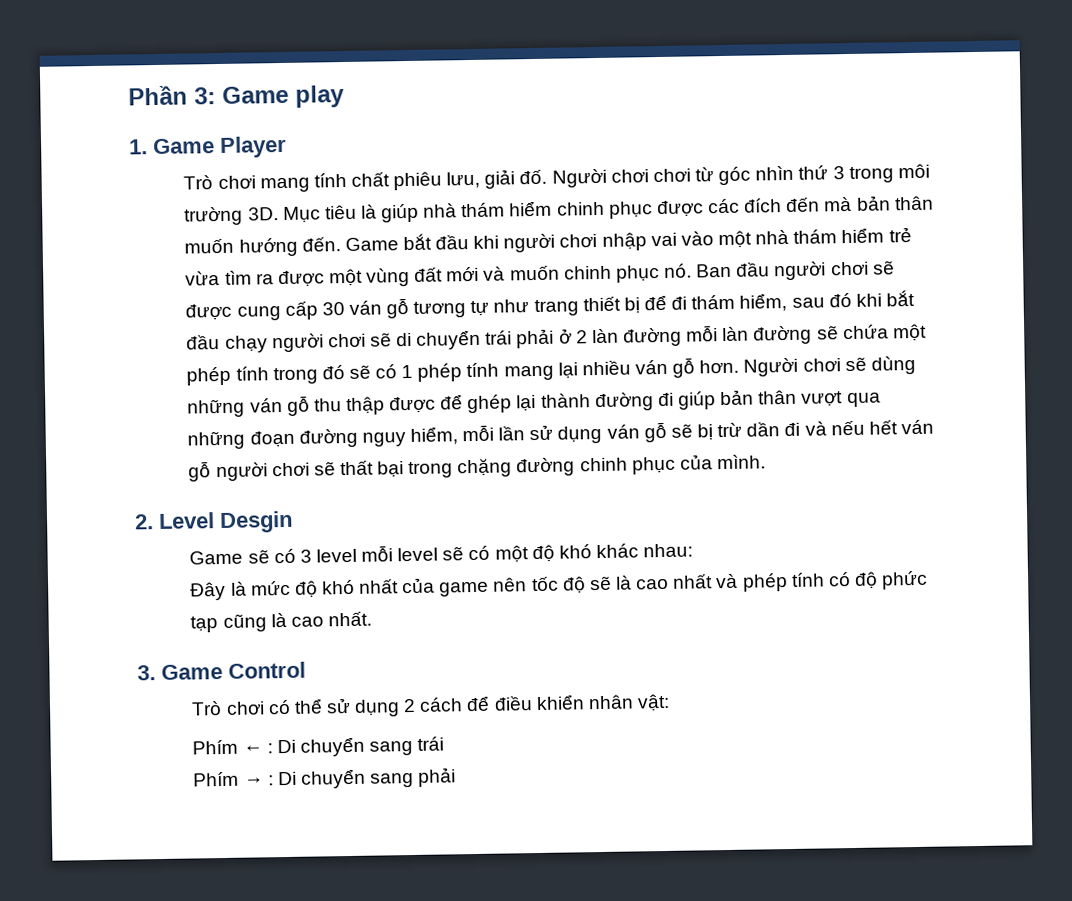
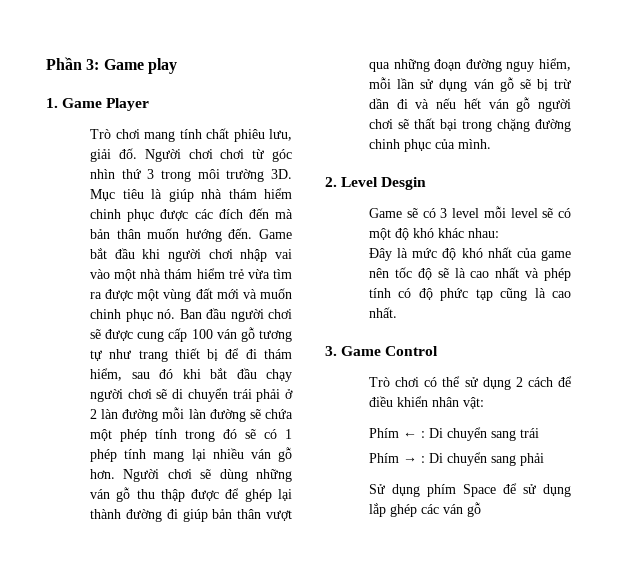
[321,302,345,316] 30 -> [191,329,213,339] 100
(457, 777) none -> [369,483,571,497] [369,502,482,517] // Sử dụng phím Space để sử dụng lắp ghép các ván gỗ

